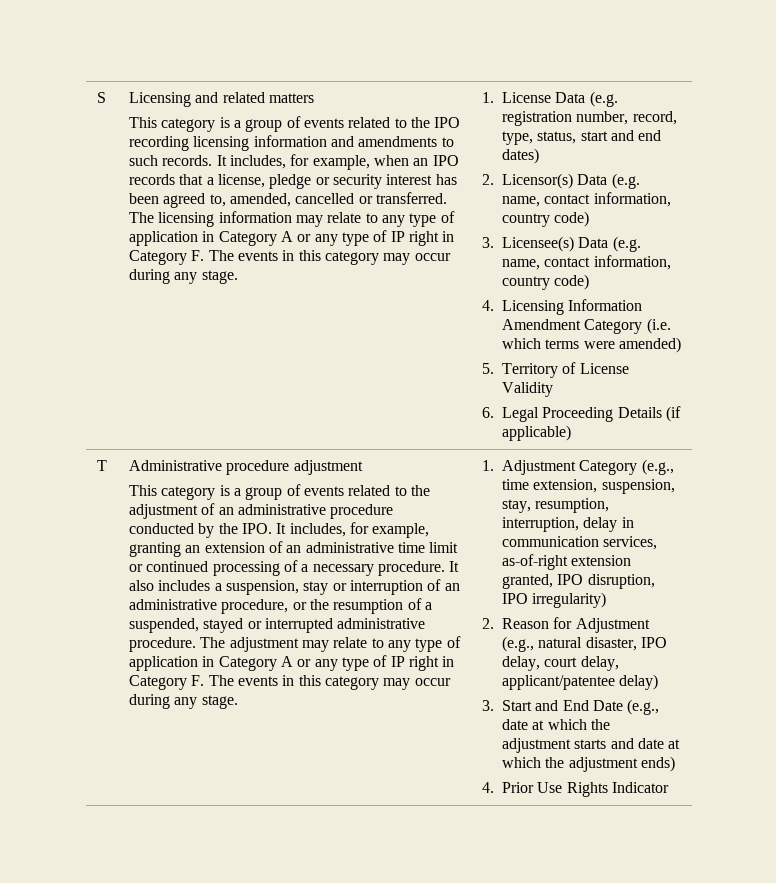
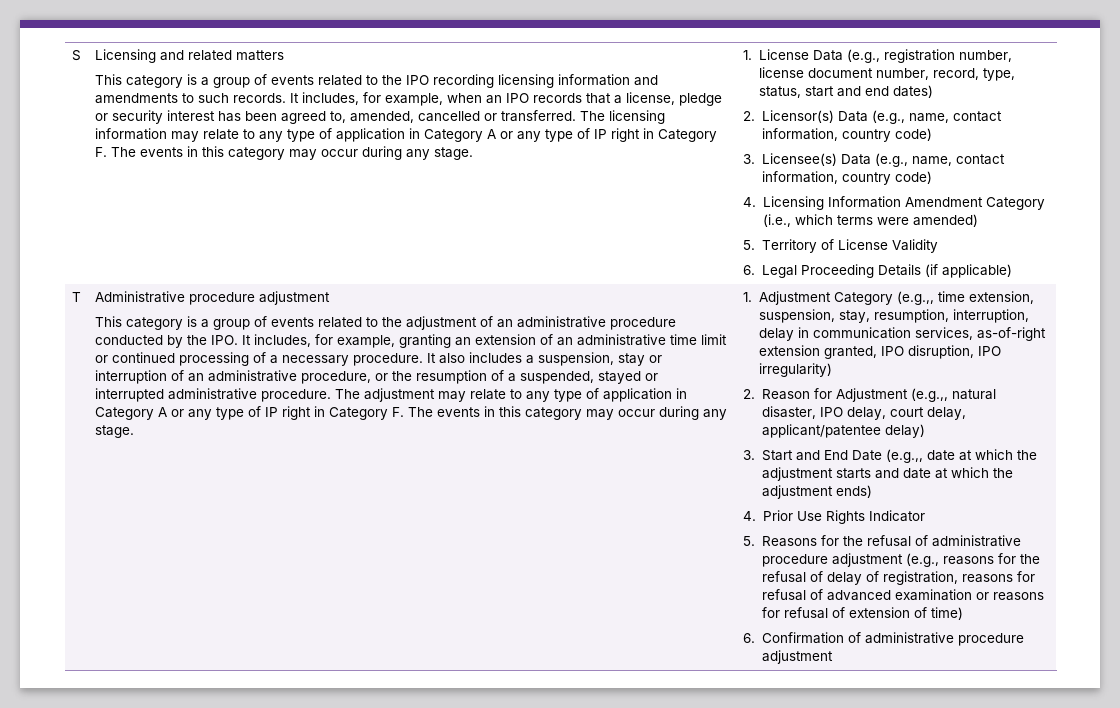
[589,91,618,107] (e.g. -> [846,49,880,63] (e.g.,
(629, 118) none -> [758,67,929,80] license document number,
[611,173,640,189] (e.g. -> [871,110,905,124] (e.g.,
[612,236,641,252] (e.g. -> [874,153,908,167] (e.g.,
[646,318,671,334] (i.e. -> [762,214,791,227] (i.e.,
[641,459,674,475] (e.g., -> [896,291,934,305] (e.g.,,
[501,636,534,652] (e.g., -> [910,388,948,402] (e.g.,,
[627,699,660,715] (e.g., -> [885,449,923,463] (e.g.,,
(669, 787) none -> [742,535,1021,547] [761,553,1040,567] [761,571,1035,585] [761,589,1044,601] [761,607,963,620] [742,632,1024,646] [761,650,833,664] // 5. Reasons for the refusal of administrative procedure adjustment (e.g., reasons for the refusal of delay of registration, reasons for refusal of advanced examination or reasons for refusal of extension of time) // 6. Confirmation of administrative procedure adjustment

